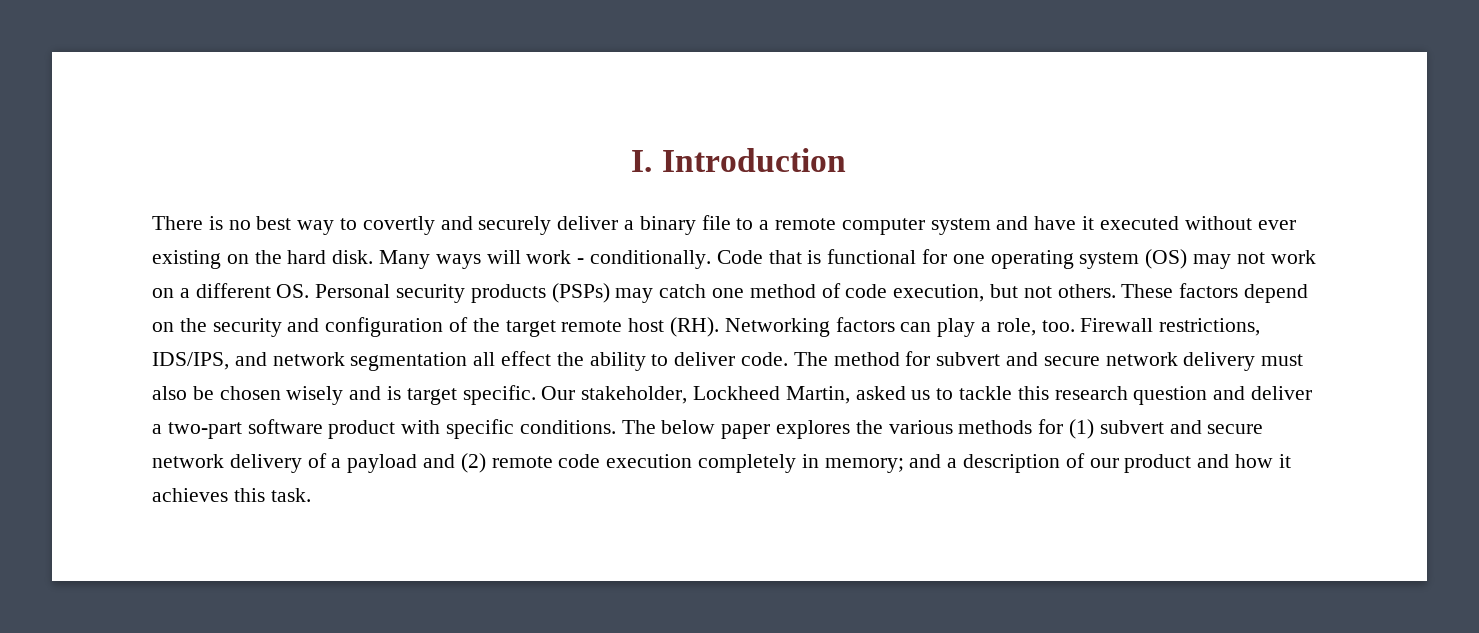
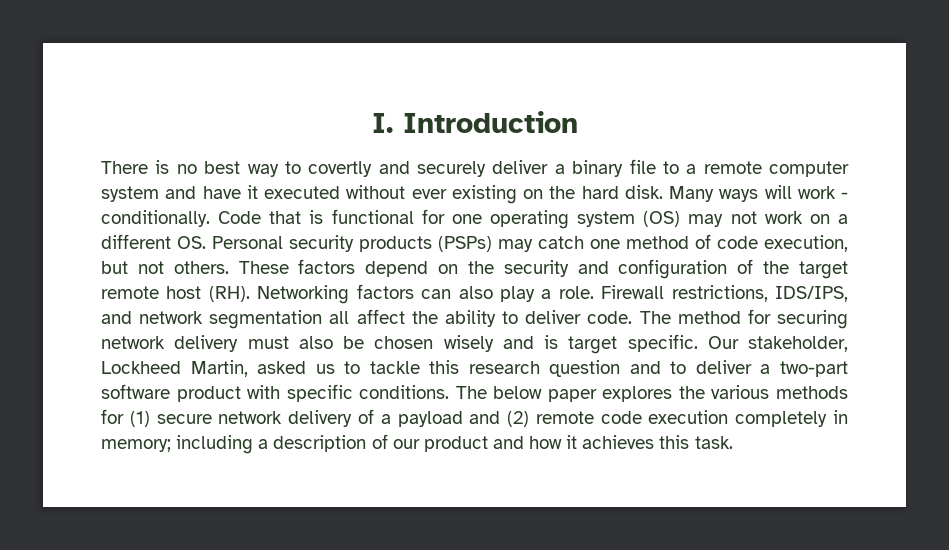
(932, 327) none -> [458,286,493,299] also
[996,318,1075,336] role, too. -> [558,286,594,299] role.
[501,351,552,366] effect -> [356,309,405,324] affect
[936,352,1100,366] subvert and secure -> [777,310,848,329] securing
(1246, 393) none -> [670,361,687,374] to
[1099,420,1202,434] subvert and -> (150, 419) none
[909,454,942,468] and -> [176,435,254,454] including

